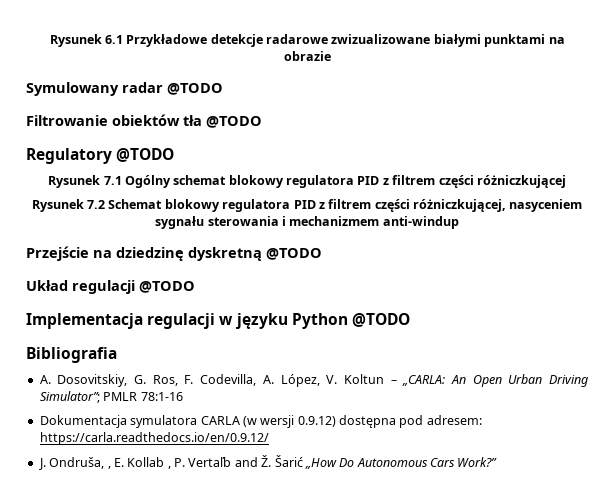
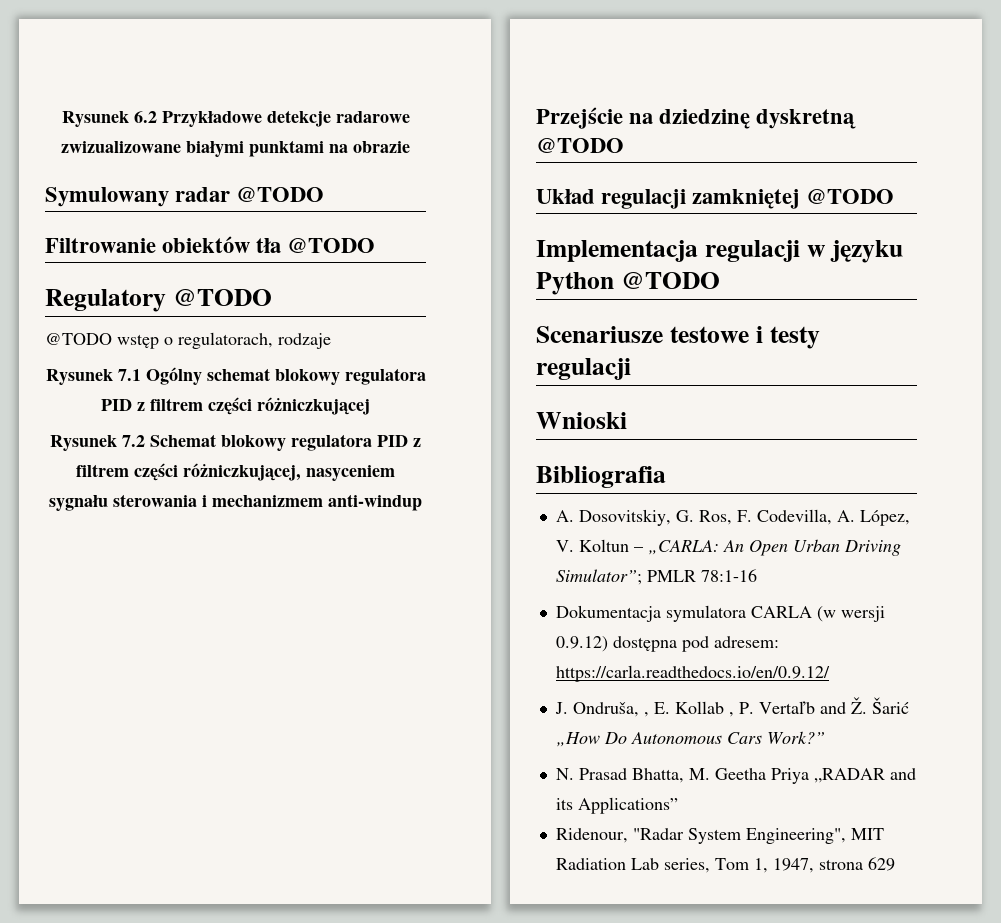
[49,34,123,47] Rysunek 6.1 -> [61,111,157,127] Rysunek 6.2
(175, 155) none -> [45,332,331,349] // @TODO wstęp o regulatorach, rodzaje
(135, 287) none -> [692,189,801,209] zamkniętej
(410, 320) none -> [536,326,820,349] [536,358,631,380] [536,412,627,429] // Scenariusze testowe i testy regulacji // Wnioski
(498, 462) none -> [555,768,916,784] [555,797,678,814] [555,828,884,844] [555,857,895,873] // N. Prasad Bhatta, M. Geetha Priya „RADAR and its Applications” // Ridenour, "Radar System Engineering", MIT Radiation Lab series, Tom 1, 1947, strona 629

